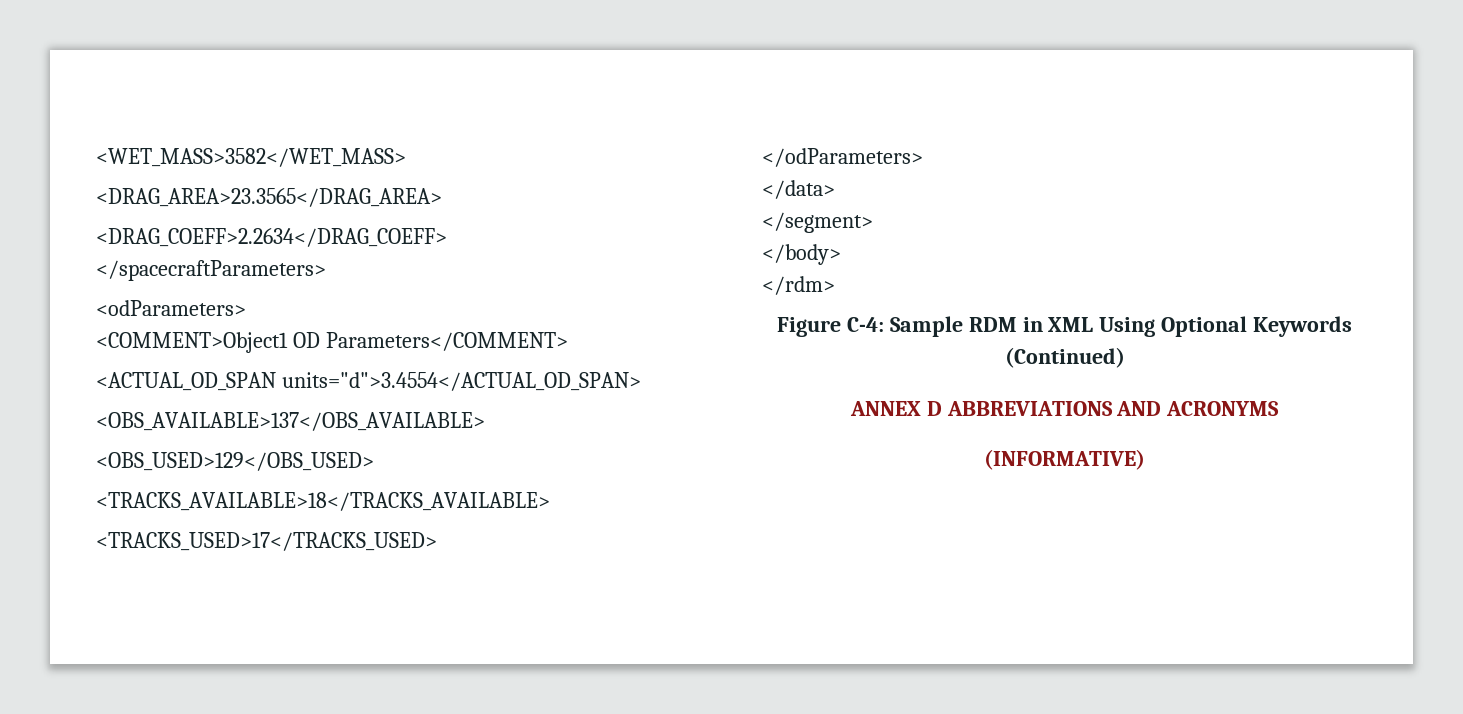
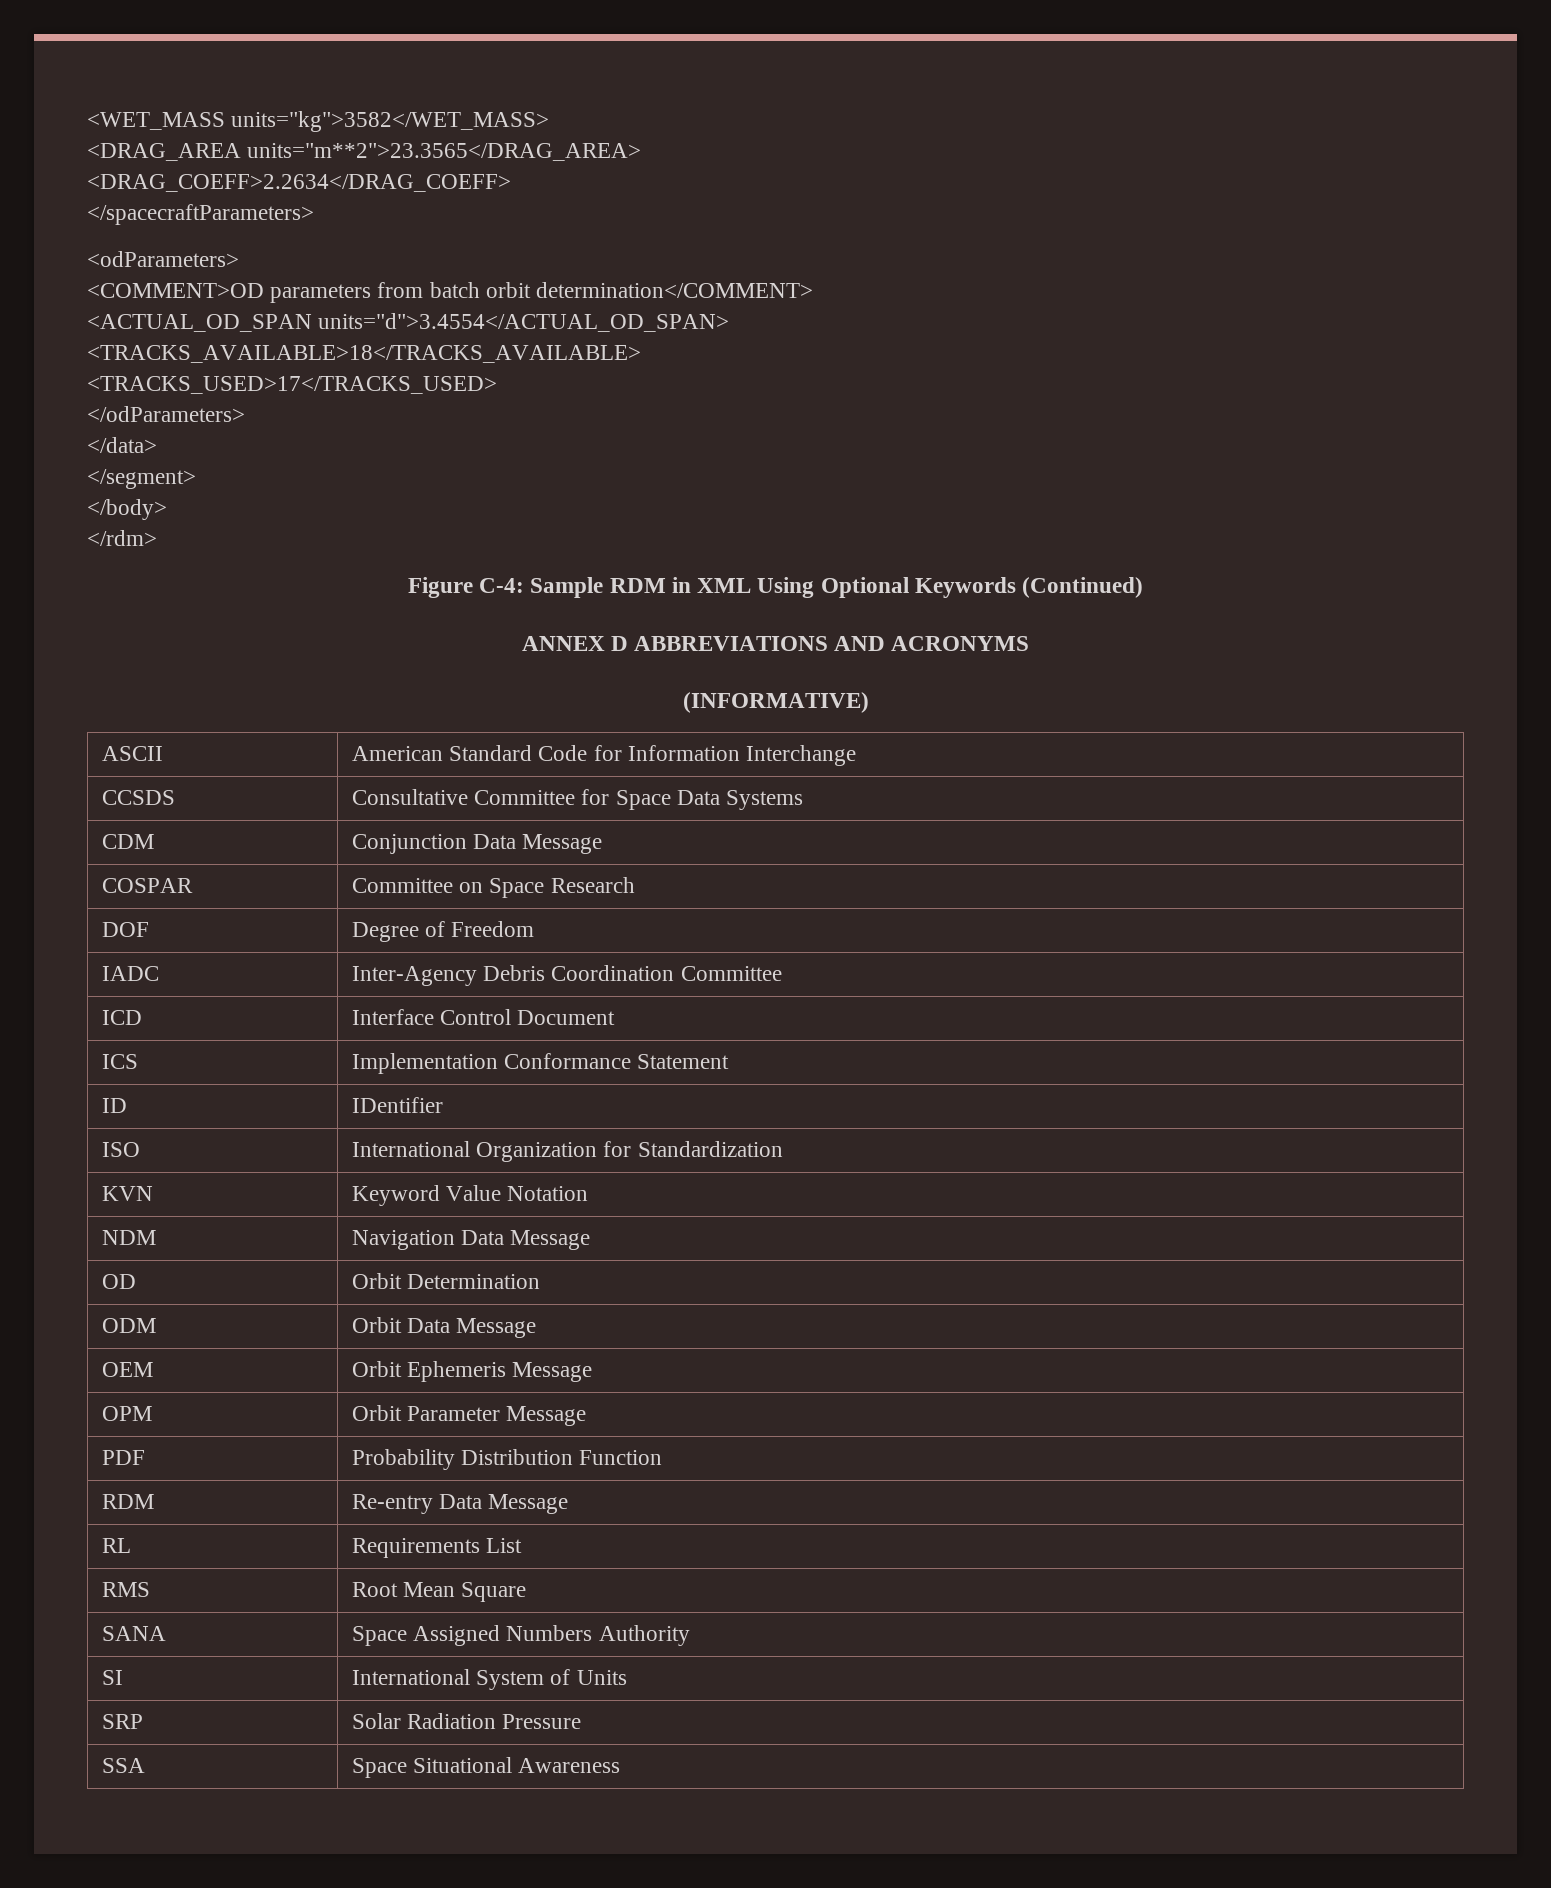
[96,148,406,167] [96,188,442,207] <WET_MASS>3582</WET_MASS> // <DRAG_AREA>23.3565</DRAG_AREA> -> [87,111,550,132] [87,143,642,161] <WET_MASS units="kg">3582</WET_MASS> // <DRAG_AREA units="m**2">23.3565</DRAG_AREA>
[96,332,568,353] <COMMENT>Object1 OD Parameters</COMMENT> -> [87,282,814,303] <COMMENT>OD parameters from batch orbit determination</COMMENT>
[96,412,485,431] [96,452,374,471] // <OBS_AVAILABLE>137</OBS_AVAILABLE> // <OBS_USED>129</OBS_USED> -> (730, 322) none
(1145, 459) none -> [102,746,164,761] [352,745,857,766] [102,790,176,805] [352,789,804,810] [102,834,155,849] [352,834,603,854] [102,878,194,893] [352,877,635,898] [102,922,150,937] [352,921,535,942] [102,966,160,981] [352,965,782,986] [102,1010,143,1025] [352,1009,616,1025] [102,1054,139,1069] [352,1053,730,1074] [102,1098,128,1113] [352,1097,444,1113] [102,1142,141,1157] [352,1141,783,1162] [102,1186,154,1201] [352,1185,589,1206] [102,1230,157,1245] [352,1230,591,1250] [102,1274,137,1289] [352,1273,541,1289] [102,1318,157,1333] [352,1317,537,1338] [102,1362,154,1377] [352,1361,593,1382] [102,1406,153,1421] [352,1405,587,1426] [102,1450,146,1465] [352,1449,663,1470] [102,1494,155,1509] [352,1494,569,1514] [102,1538,132,1553] [352,1538,523,1558] [102,1582,151,1597] [352,1582,527,1602] [102,1626,167,1641] [352,1625,690,1646] [102,1670,124,1685] [352,1669,627,1690] [102,1714,144,1729] [352,1713,582,1729] [102,1758,146,1773] [352,1757,621,1778] // ASCII | American Standard Code for Information Interchange // CCSDS | Consultative Committee for Space Data Systems // CDM | Conjunction Data Message // COSPAR | Committee on Space Research // DOF | Degree of Freedom // IADC | Inter-Agency Debris Coordination Committee // ICD | Interface Control Document // ICS | Implementation Conformance Statement // ID | IDentifier // ISO | International Organization for Standardization // KVN | Keyword Value Notation // NDM | Navigation Data Message // OD | Orbit Determination // ODM | Orbit Data Message // OEM | Orbit Ephemeris Message // OPM | Orbit Parameter Message // PDF | Probability Distribution Function // RDM | Re-entry Data Message // RL | Requirements List // RMS | Root Mean Square // SANA | Space Assigned Numbers Authority // SI | International System of Units // SRP | Solar Radiation Pressure // SSA | Space Situational Awareness

